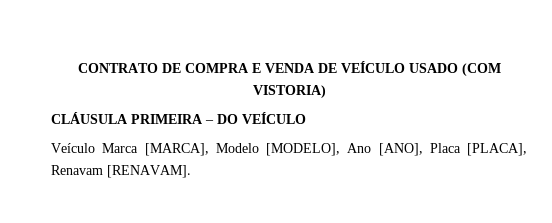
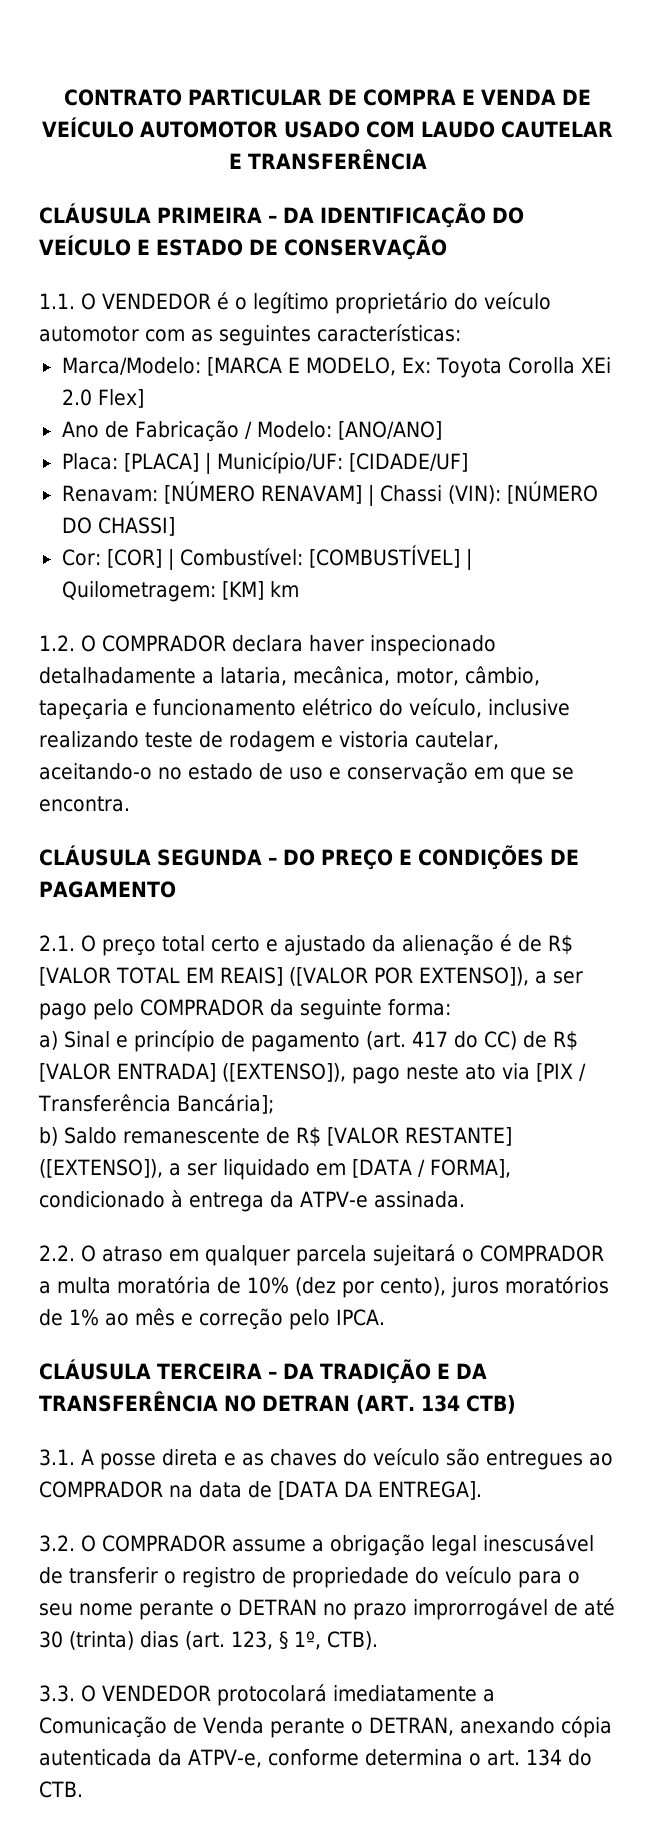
(158, 68) none -> [187,89,323,106] PARTICULAR
[408,63,501,76] [252,85,326,98] USADO (COM VISTORIA) -> [140,121,613,138] [228,149,427,170] AUTOMOTOR USADO COM LAUDO CAUTELAR E TRANSFERÊNCIA
(214, 122) none -> [282,203,486,228] DA IDENTIFICAÇÃO
[51,143,527,156] [51,165,191,178] // Veículo Marca [MARCA], Modelo [MODELO], Ano [ANO], Placa [PLACA], Renavam [RENAVAM]. -> [136,235,447,260] [39,292,551,314] [39,324,461,346] [61,357,612,378] [61,389,144,408] [61,420,442,442] [61,452,468,474] [61,481,598,506] [61,517,175,536] [61,545,472,570] [61,581,299,602] [39,635,496,656] [39,666,540,686] [39,698,570,720] [39,731,499,752] [39,762,574,784] [39,796,130,812] [39,845,579,870] [39,881,176,898] [39,934,573,956] [39,967,583,986] [39,999,451,1020] [39,1030,578,1052] [39,1063,586,1084] [38,1094,274,1114] [39,1127,512,1147] [39,1159,511,1180] [39,1190,465,1212] [39,1244,604,1266] [39,1276,609,1298] [39,1308,385,1330] [39,1359,487,1384] [39,1391,516,1414] [39,1448,613,1470] [39,1481,482,1500] [39,1534,594,1556] [39,1566,580,1588] [39,1598,615,1620] [39,1631,378,1650] [39,1684,495,1706] [39,1716,612,1738] [39,1749,592,1768] [39,1781,83,1798] E ESTADO DE CONSERVAÇÃO // 1.1. O VENDEDOR é o legítimo proprietário do veículo automotor com as seguintes características: // Marca/Modelo: [MARCA E MODELO, Ex: Toyota Corolla XEi 2.0 Flex] // Ano de Fabricação / Modelo: [ANO/ANO] // Placa: [PLACA] | Município/UF: [CIDADE/UF] // Renavam: [NÚMERO RENAVAM] | Chassi (VIN): [NÚMERO DO CHASSI] // Cor: [COR] | Combustível: [COMBUSTÍVEL] | Quilometragem: [KM] km // 1.2. O COMPRADOR declara haver inspecionado detalhadamente a lataria, mecânica, motor, câmbio, tapeçaria e funcionamento elétrico do veículo, inclusive realizando teste de rodagem e vistoria cautelar, aceitando-o no estado de uso e conservação em que se encontra. // CLÁUSULA SEGUNDA – DO PREÇO E CONDIÇÕES DE PAGAMENTO // 2.1. O preço total certo e ajustado da alienação é de R$ [VALOR TOTAL EM REAIS] ([VALOR POR EXTENSO]), a ser pago pelo COMPRADOR da seguinte forma: // a) Sinal e princípio de pagamento (art. 417 do CC) de R$ [VALOR ENTRADA] ([EXTENSO]), pago neste ato via [PIX / Transferência Bancária]; // b) Saldo remanescente de R$ [VALOR RESTANTE] ([EXTENSO]), a ser liquidado em [DATA / FORMA], condicionado à entrega da ATPV-e assinada. // 2.2. O atraso em qualquer parcela sujeitará o COMPRADOR a multa moratória de 10% (dez por cento), juros moratórios de 1% ao mês e correção pelo IPCA. // CLÁUSULA TERCEIRA – DA TRADIÇÃO E DA TRANSFERÊNCIA NO DETRAN (ART. 134 CTB) // 3.1. A posse direta e as chaves do veículo são entregues ao COMPRADOR na data de [DATA DA ENTREGA]. // 3.2. O COMPRADOR assume a obrigação legal inescusável de transferir o registro de propriedade do veículo para o seu nome perante o DETRAN no prazo improrrogável de até 30 (trinta) dias (art. 123, § 1º, CTB). // 3.3. O VENDEDOR protocolará imediatamente a Comunicação de Venda perante o DETRAN, anexando cópia autenticada da ATPV-e, conforme determina o art. 134 do CTB.

